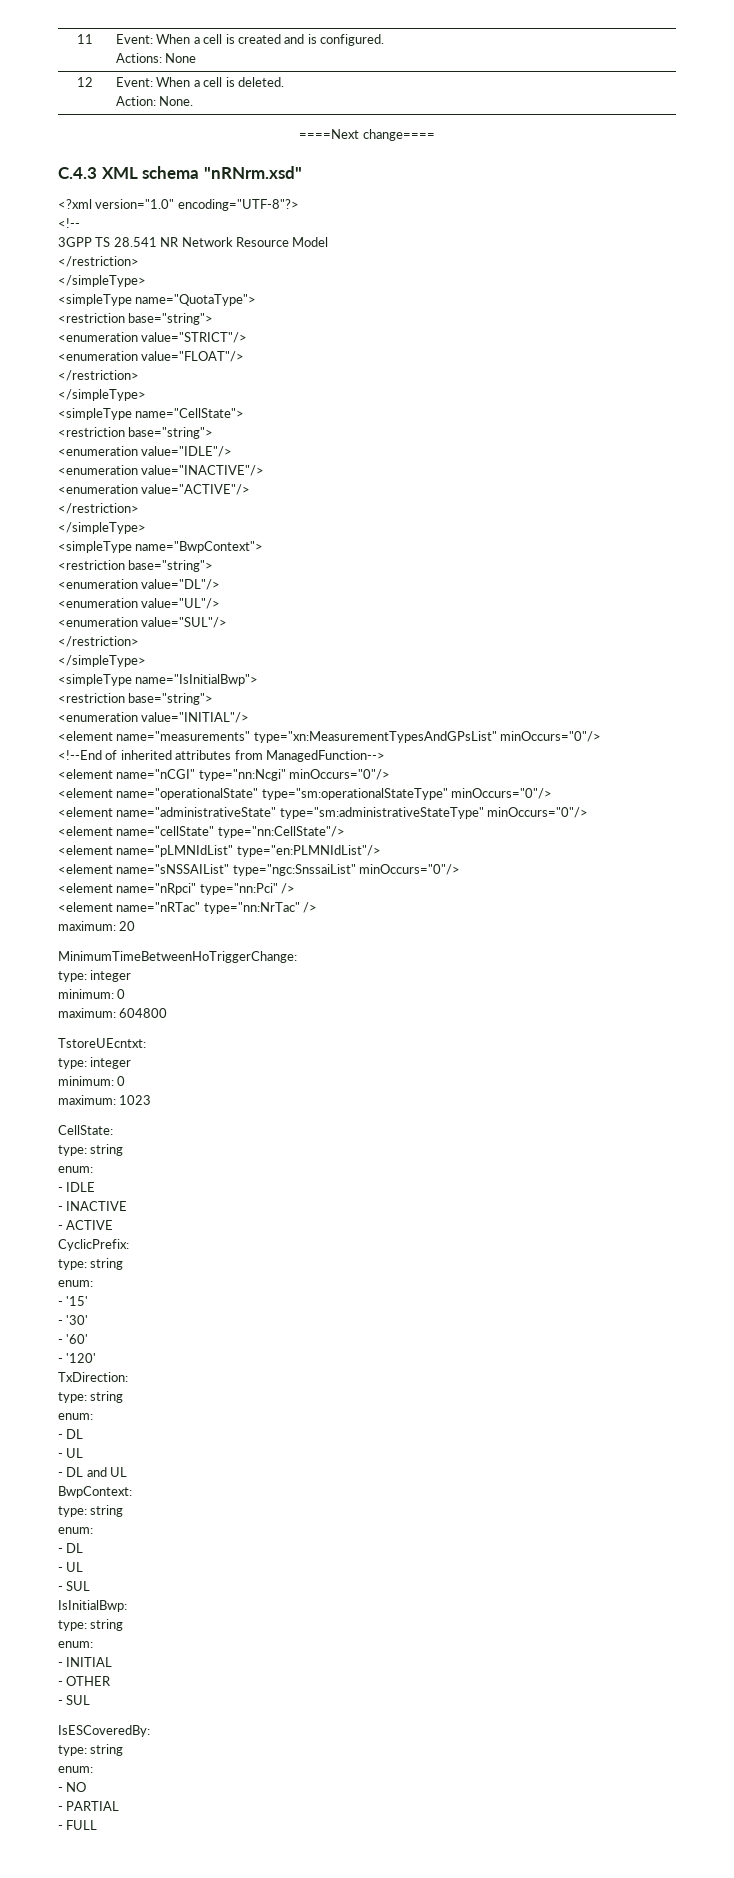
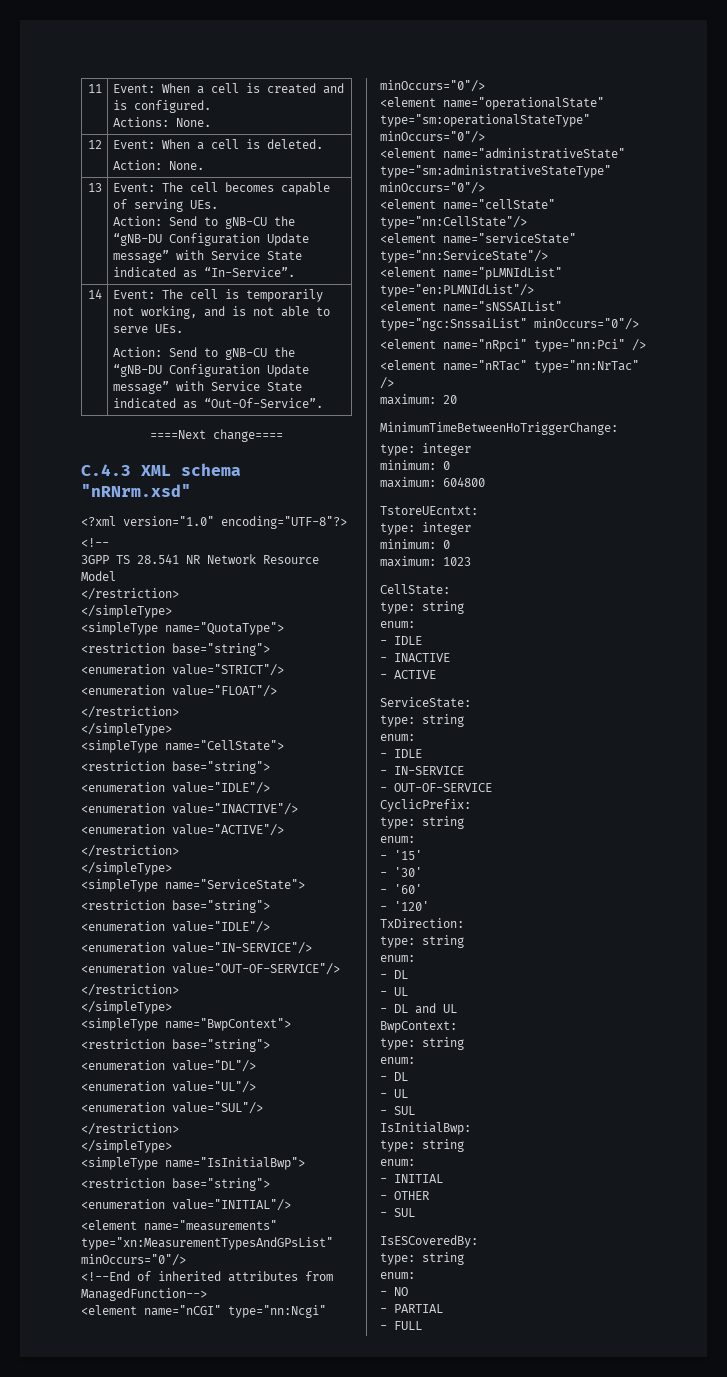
[116,53,197,63] Actions: None -> [112,117,211,127] Actions: None.
(194, 101) none -> [87,183,102,192] [112,182,330,195] [112,199,218,212] [112,216,295,229] [112,233,309,246] [112,250,302,263] [112,267,295,278] [87,289,102,299] [112,289,323,302] [112,306,330,319] [112,324,183,333] [112,347,295,360] [112,364,309,377] [112,381,302,394] [112,398,323,409] // 13 | Event: The cell becomes capable of serving UEs. // Action: Send to gNB-CU the “gNB-DU Configuration Update message” with Service State indicated as “In-Service”. // 14 | Event: The cell is temporarily not working, and is not able to serve UEs. // Action: Send to gNB-CU the “gNB-DU Configuration Update message” with Service State indicated as “Out-Of-Service”.
(146, 528) none -> [81,879,305,892] [81,900,270,913] [81,921,270,933] [81,942,312,954] [81,963,340,975] [81,984,179,996] [81,1001,172,1014] // <simpleType name="ServiceState"> // <restriction base="string"> // <enumeration value="IDLE"/> // <enumeration value="IN-SERVICE"/> // <enumeration value="OUT-OF-SERVICE"/> // </restriction> // </simpleType>
(345, 832) none -> [380,233,576,244] [380,250,548,263] // <element name="serviceState" type="nn:ServiceState"/>
(114, 1225) none -> [380,697,471,708] [380,714,464,727] [380,734,415,741] [380,749,422,758] [380,766,464,775] [380,783,492,792] // ServiceState: // type: string // enum: // - IDLE // - IN-SERVICE // - OUT-OF-SERVICE

